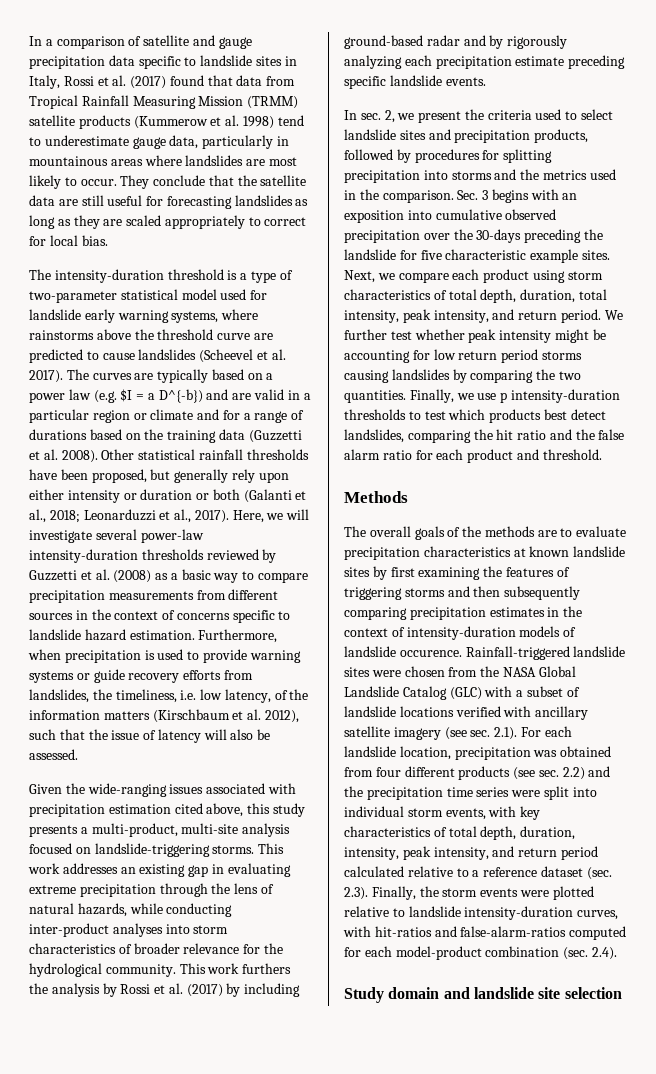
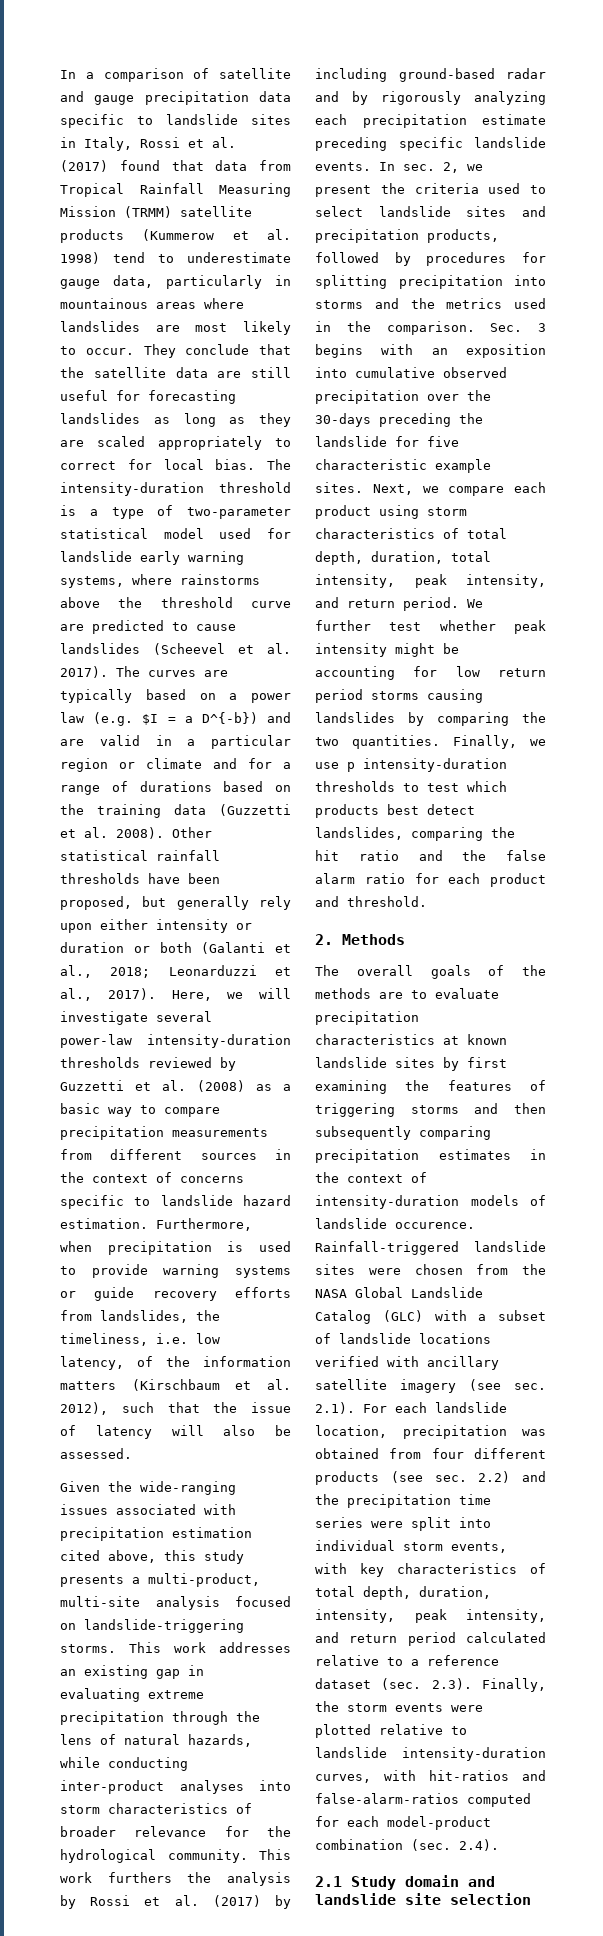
(108, 240) // -> (256, 464) none
(486, 81) // -> (371, 166) none
(602, 454) none -> [315,934,333,945] 2.
(617, 953) none -> [315,1876,342,1887] 2.1

